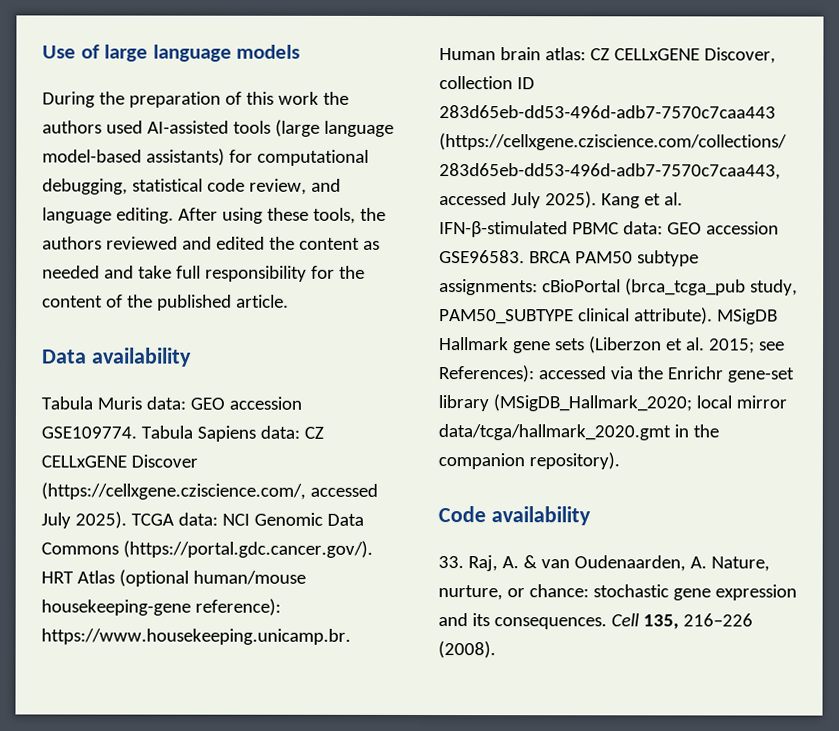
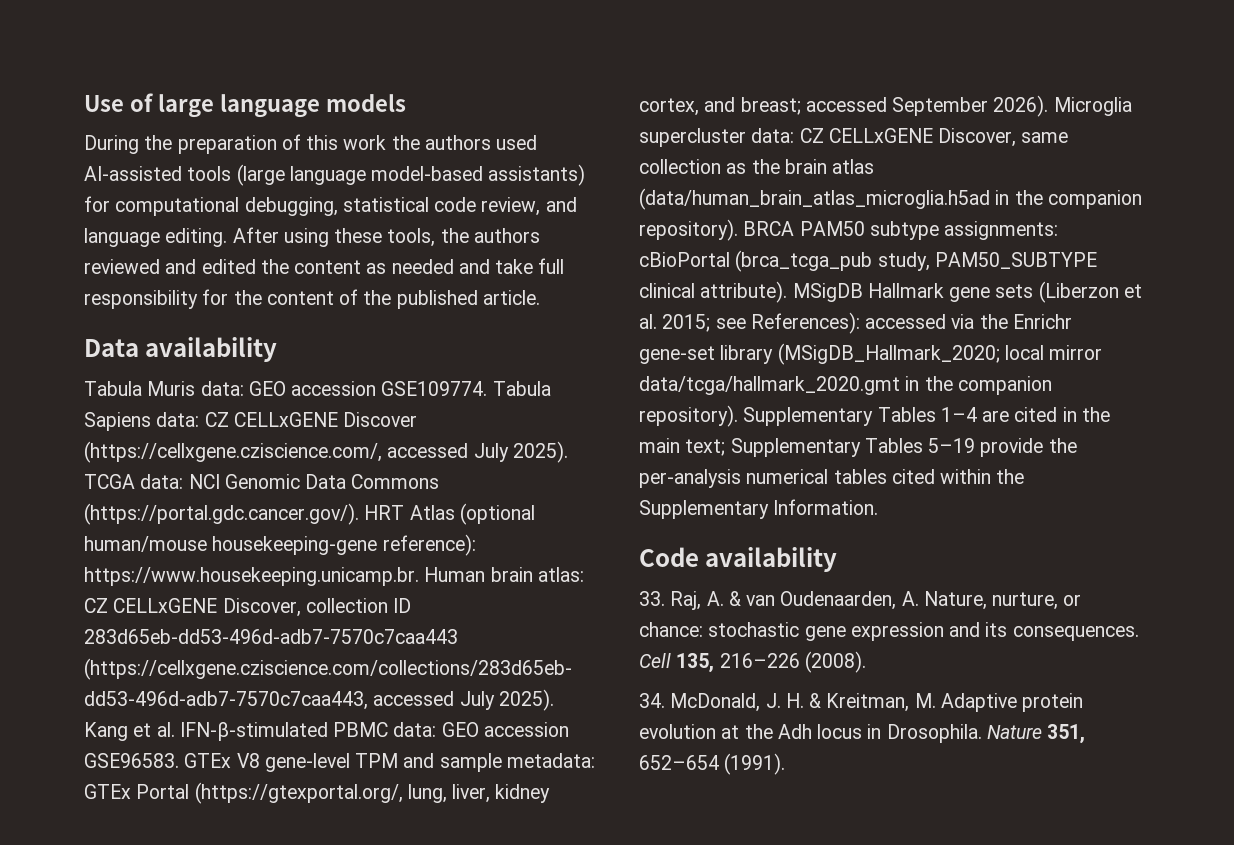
(525, 257) none -> [184,753,595,772] [84,782,551,804] [639,95,1132,117] [639,128,1069,147] [639,159,875,174] [639,188,1142,210] [639,219,738,241] GTEx V8 gene-level TPM and sample metadata: GTEx Portal (https://gtexportal.org/, lung, liver, kidney cortex, and breast; accessed September 2026). Microglia supercluster data: CZ CELLxGENE Discover, same collection as the brain atlas (data/human_brain_atlas_microglia.h5ad in the companion repository).
(620, 461) none -> [743,407,1110,426] [639,438,1077,457] [639,469,1025,488] [639,499,879,519] Supplementary Tables 1–4 are cited in the main text; Supplementary Tables 5–19 provide the per-analysis numerical tables cited within the Supplementary Information.
(496, 650) none -> [639,693,1084,712] [639,724,1086,744] [639,753,786,775] // 34. McDonald, J. H. & Kreitman, M. Adaptive protein evolution at the Adh locus in Drosophila. Nature 351, 652–654 (1991).

